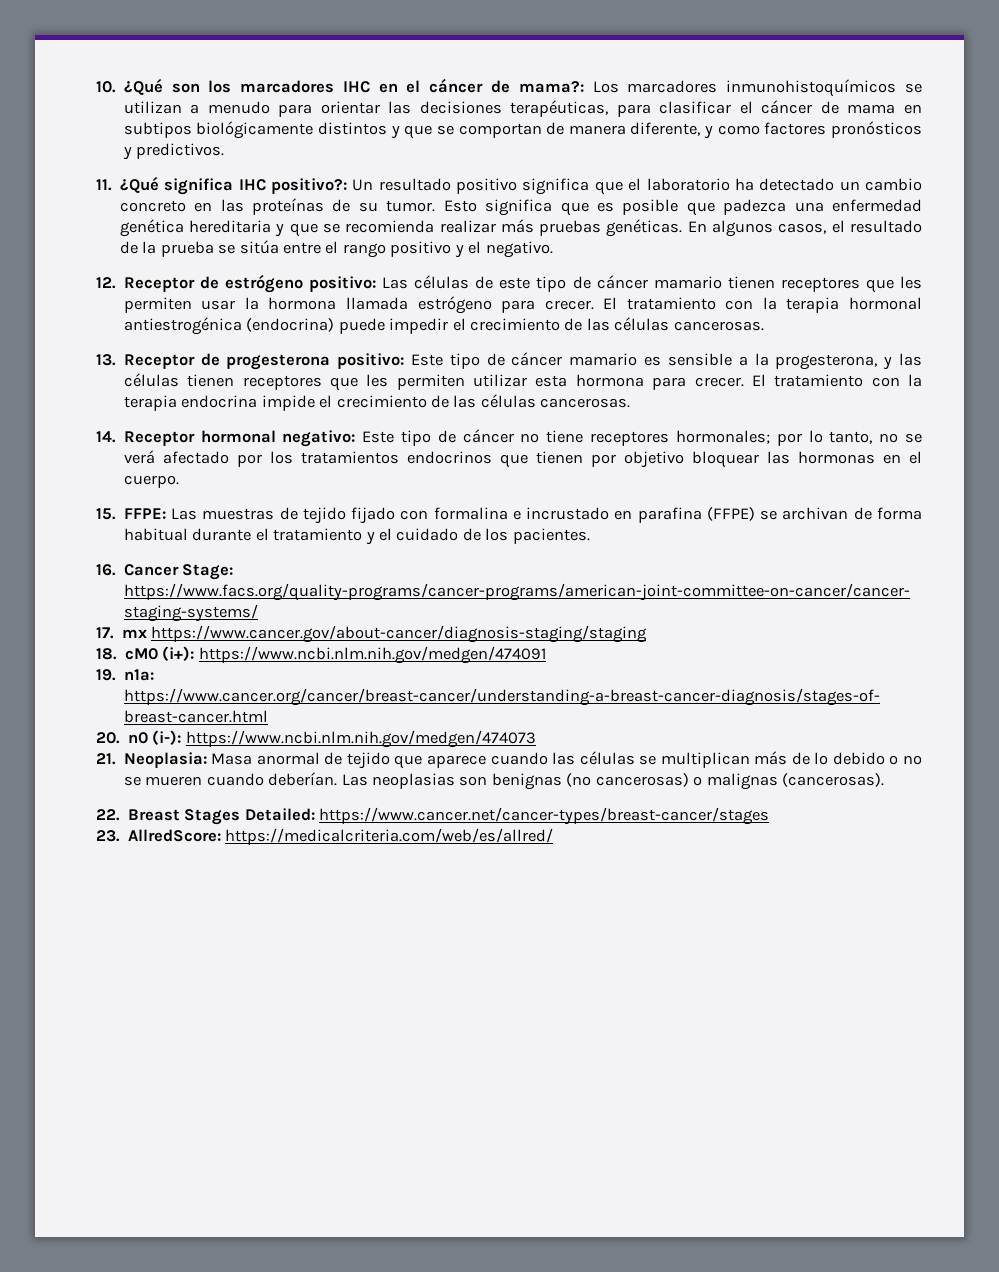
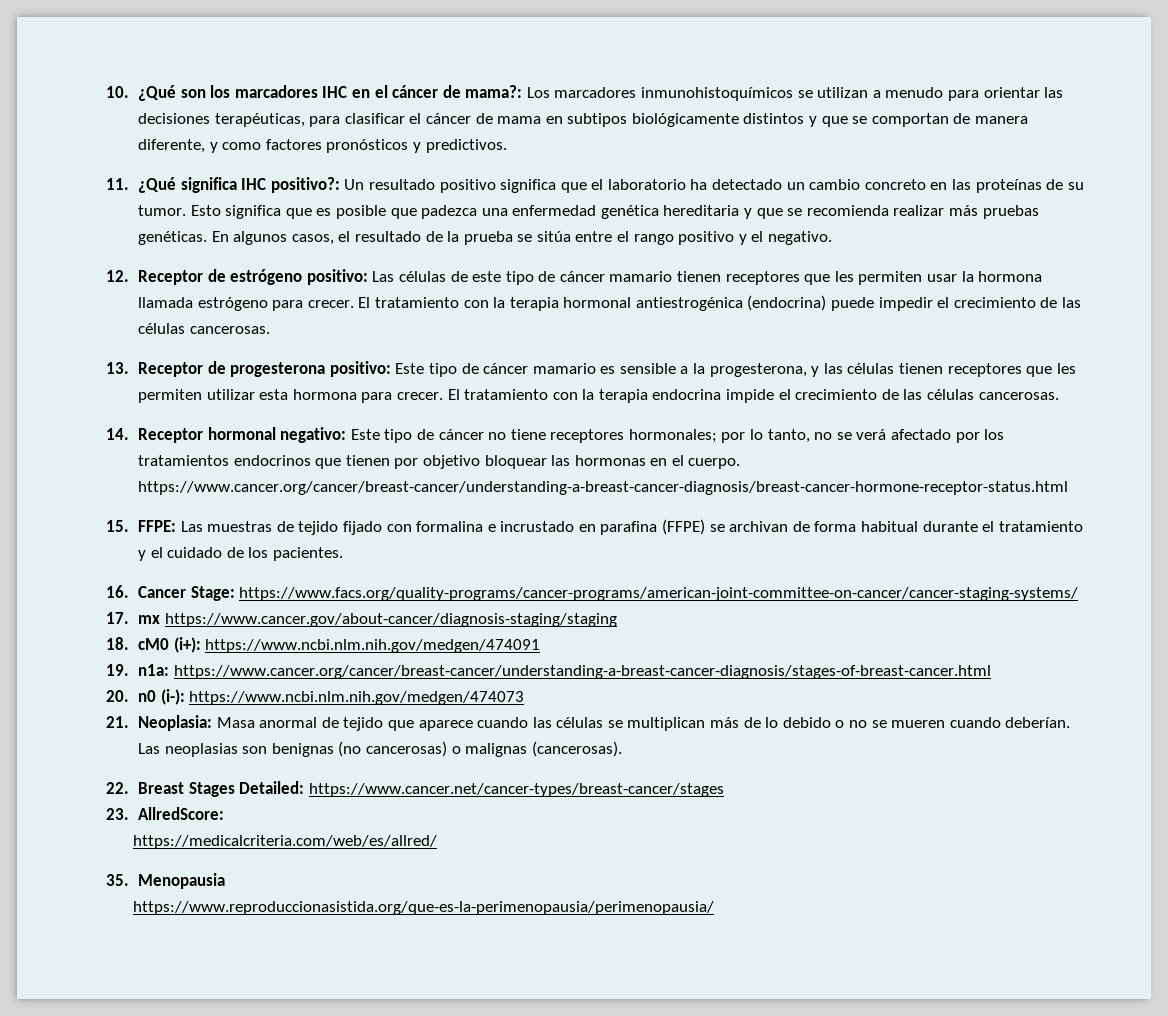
(179, 481) none -> [137,481,1068,495] https://www.cancer.org/cancer/breast-cancer/understanding-a-breast-cancer-diagnosis/breast-cancer-hormone-receptor-status.html
(221, 835) none -> (224, 813) //
(554, 836) none -> [106,873,225,889] [132,901,714,915] // 35. Menopausia // https://www.reproduccionasistida.org/que-es-la-perimenopausia/perimenopausia/

